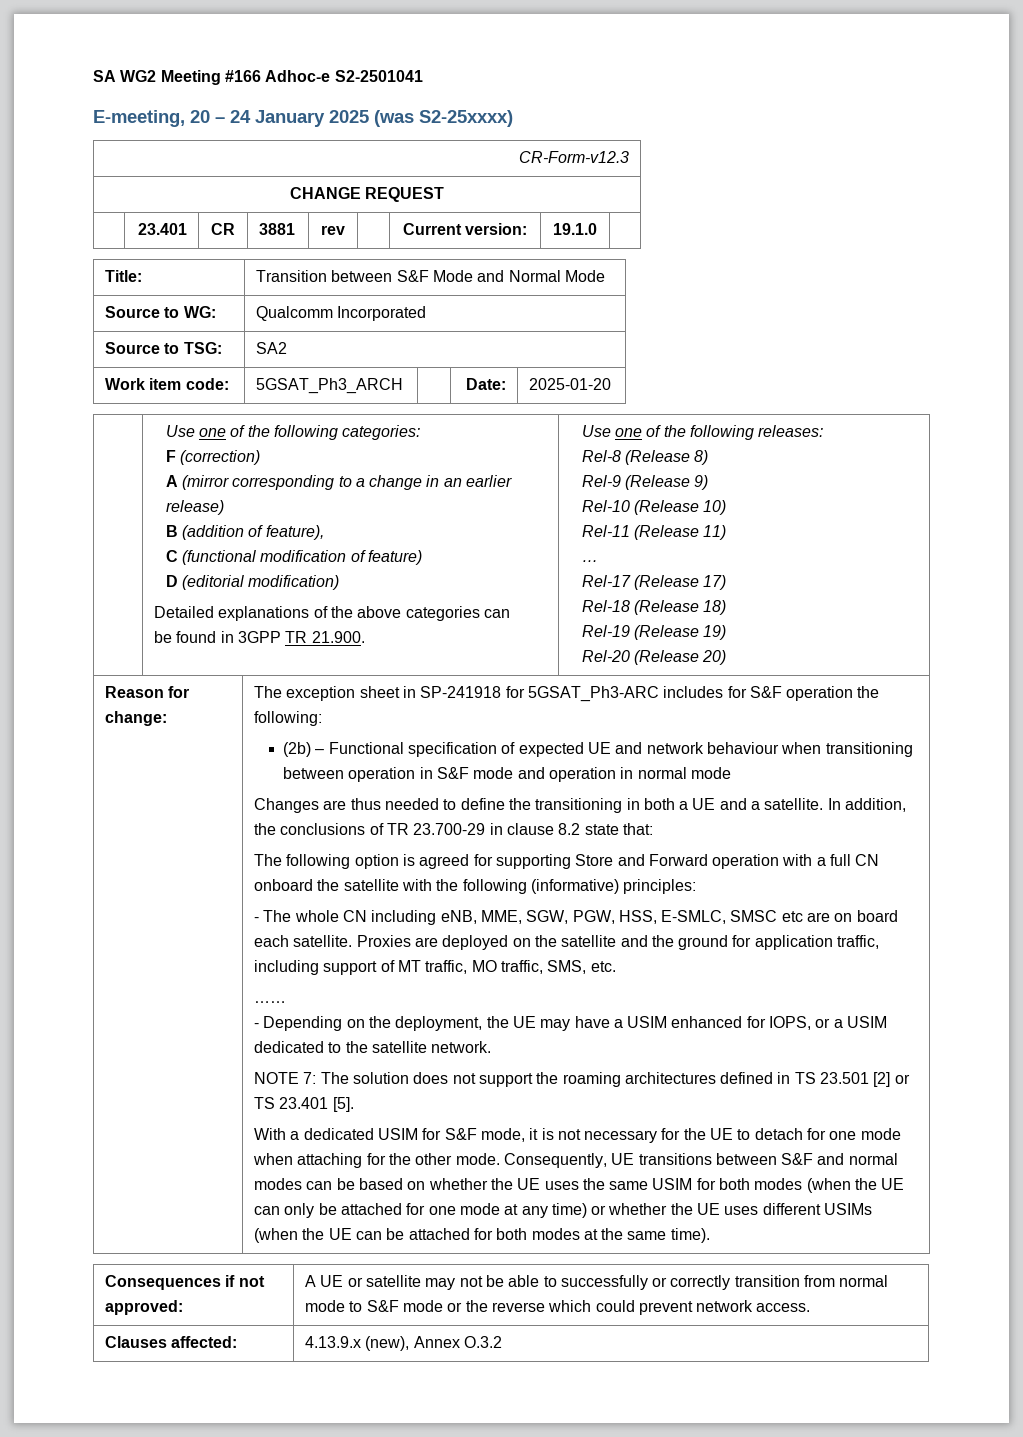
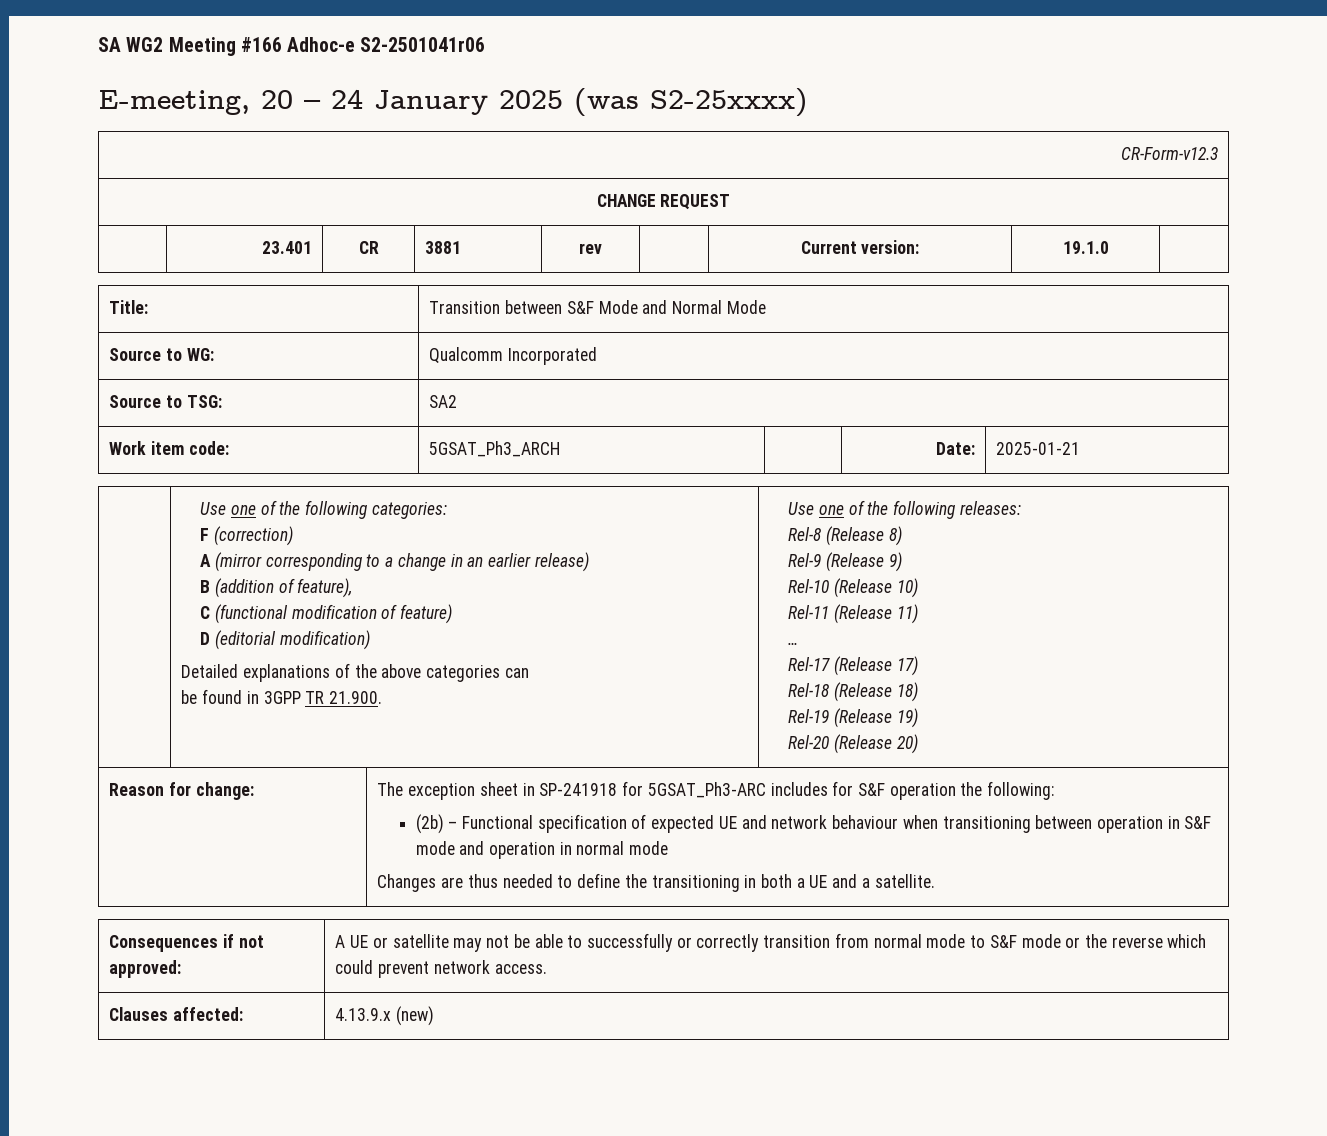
[334,70,423,82] S2-2501041 -> [360,37,486,52] S2-2501041r06
[528,378,611,390] 2025-01-20 -> [996,442,1081,455] 2025-01-21
[827,798,907,812] [253,823,653,835] [253,854,880,869] [253,879,697,894] [253,910,898,925] [253,935,880,950] [253,960,616,975] [253,1001,286,1003] [253,1016,888,1031] [253,1041,492,1053] [253,1072,910,1087] [253,1097,354,1112] [253,1128,901,1143] [252,1153,898,1168] [253,1178,905,1193] [253,1203,873,1218] [253,1228,710,1243] In addition, the conclusions of TR 23.700-29 in clause 8.2 state that: // The following option is agreed for supporting Store and Forward operation with a full CN onboard the satellite with the following (informative) principles: // - The whole CN including eNB, MME, SGW, PGW, HSS, E-SMLC, SMSC etc are on board each satellite. Proxies are deployed on the satellite and the ground for application traffic, including support of MT traffic, MO traffic, SMS, etc. // …… // - Depending on the deployment, the UE may have a USIM enhanced for IOPS, or a USIM dedicated to the satellite network. // NOTE 7: The solution does not support the roaming architectures defined in TS 23.501 [2] or TS 23.401 [5]. // With a dedicated USIM for S&F mode, it is not necessary for the UE to detach for one mode when attaching for the other mode. Consequently, UE transitions between S&F and normal modes can be based on whether the UE uses the same USIM for both modes (when the UE can only be attached for one mode at any time) or whether the UE uses different USIMs (when the UE can be attached for both modes at the same time). -> (935, 881) none
[365,1336,502,1351] (new), Annex O.3.2 -> [396,1006,435,1026] (new)

